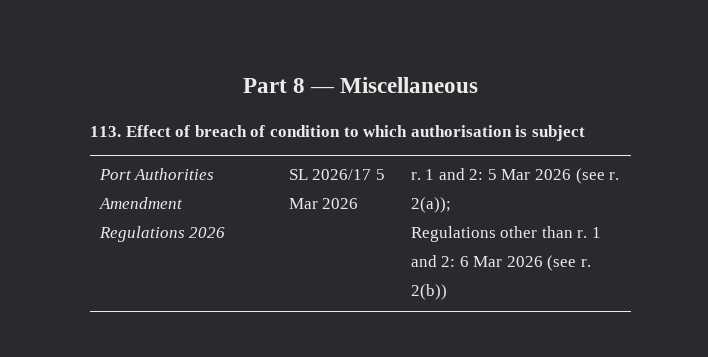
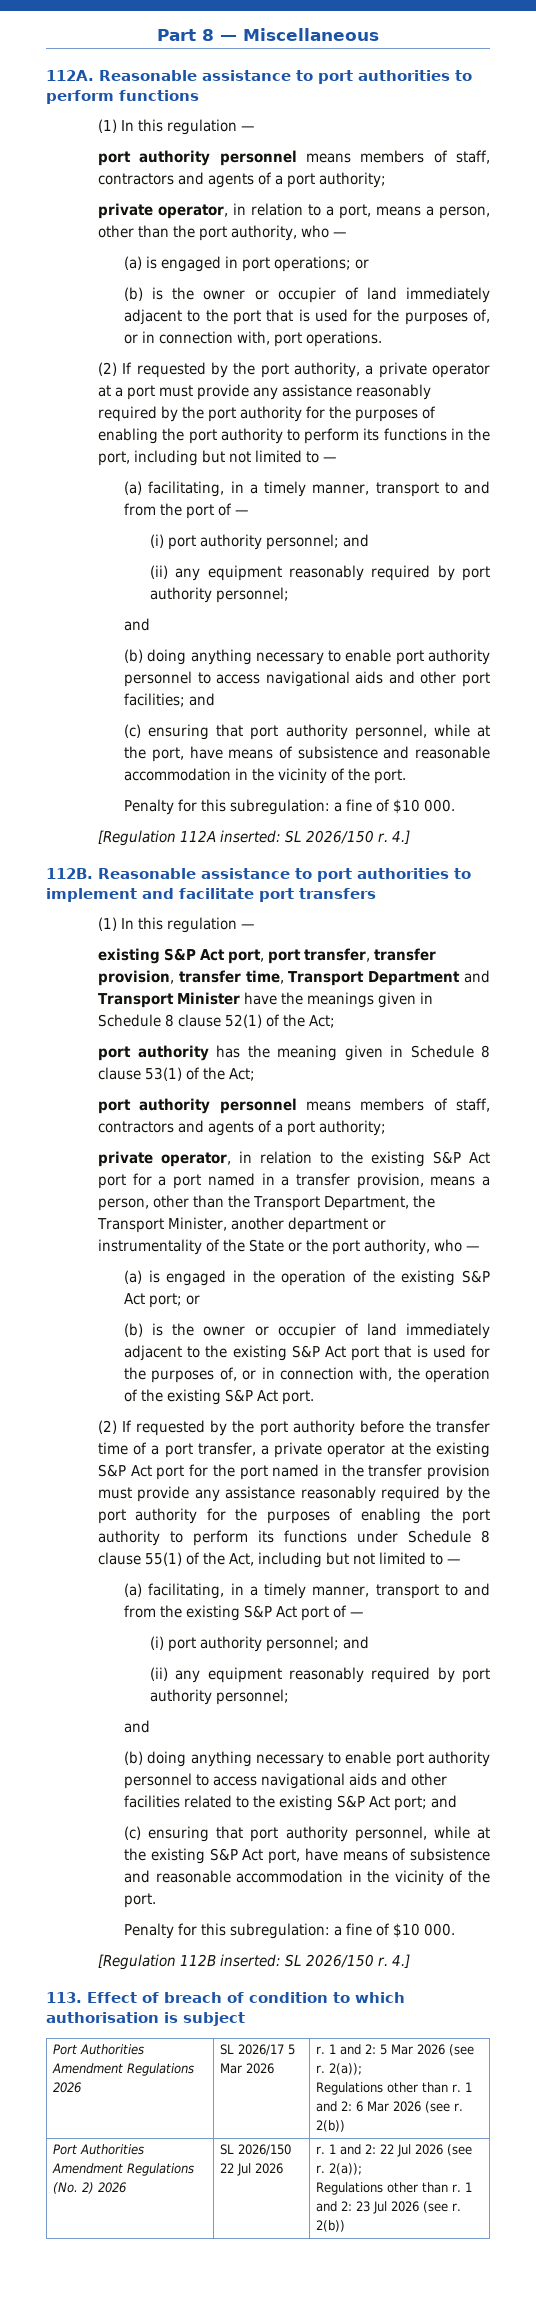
(479, 85) none -> [46,70,472,84] [46,90,199,104] [98,119,256,135] [98,150,491,166] [98,172,387,188] [98,203,490,219] [98,225,348,241] [124,256,370,272] [124,287,490,303] [124,309,491,325] [124,331,383,347] [98,362,490,378] [98,384,432,400] [98,406,437,422] [98,428,490,444] [98,450,338,466] [124,481,490,497] [124,503,250,519] [150,534,370,550] [150,565,490,581] [150,587,290,603] [124,618,151,631] [124,649,490,665] [124,671,490,687] [124,693,216,707] [124,724,490,740] [124,746,490,762] [124,768,407,784] [124,799,456,815] [98,830,411,846] [46,868,471,882] [46,888,376,902] [98,917,256,933] [98,948,437,964] [98,970,490,986] [98,992,434,1008] [98,1014,336,1028] [98,1045,490,1061] [98,1067,256,1081] [98,1098,491,1114] [98,1120,387,1136] [98,1151,490,1167] [98,1173,490,1189] [98,1195,436,1211] [97,1217,387,1233] [98,1239,481,1255] [124,1270,491,1286] [124,1293,201,1308] [124,1323,490,1339] [124,1345,490,1361] [124,1367,490,1383] [124,1389,315,1405] [98,1420,491,1436] [98,1442,490,1458] [98,1464,490,1480] [98,1486,491,1502] [98,1508,490,1524] [98,1530,491,1546] [98,1552,462,1568] [124,1583,490,1599] [124,1605,365,1621] [150,1636,370,1652] [150,1667,490,1683] [150,1689,290,1705] [124,1720,151,1733] [124,1751,490,1767] [124,1773,448,1789] [124,1795,458,1811] [124,1826,490,1842] [124,1848,490,1864] [124,1870,490,1886] [124,1893,157,1908] [124,1923,456,1939] [98,1954,411,1970] // 112A. Reasonable assistance to port authorities to perform functions // (1) In this regulation — // port authority personnel means members of staff, contractors and agents of a port authority; // private operator, in relation to a port, means a person, other than the port authority, who — // (a) is engaged in port operations; or // (b) is the owner or occupier of land immediately adjacent to the port that is used for the purposes of, or in connection with, port operations. // (2) If requested by the port authority, a private operator at a port must provide any assistance reasonably required by the port authority for the purposes of enabling the port authority to perform its functions in the port, including but not limited to — // (a) facilitating, in a timely manner, transport to and from the port of — // (i) port authority personnel; and // (ii) any equipment reasonably required by port authority personnel; // and // (b) doing anything necessary to enable port authority personnel to access navigational aids and other port facilities; and // (c) ensuring that port authority personnel, while at the port, have means of subsistence and reasonable accommodation in the vicinity of the port. // Penalty for this subregulation: a fine of $10 000. // [Regulation 112A inserted: SL 2026/150 r. 4.] // 112B. Reasonable assistance to port authorities to implement and facilitate port transfers // (1) In this regulation — // existing S&P Act port, port transfer, transfer provision, transfer time, Transport Department and Transport Minister have the meanings given in Schedule 8 clause 52(1) of the Act; // port authority has the meaning given in Schedule 8 clause 53(1) of the Act; // port authority personnel means members of staff, contractors and agents of a port authority; // private operator, in relation to the existing S&P Act port for a port named in a transfer provision, means a person, other than the Transport Department, the Transport Minister, another department or instrumentality of the State or the port authority, who — // (a) is engaged in the operation of the existing S&P Act port; or // (b) is the owner or occupier of land immediately adjacent to the existing S&P Act port that is used for the purposes of, or in connection with, the operation of the existing S&P Act port. // (2) If requested by the port authority before the transfer time of a port transfer, a private operator at the existing S&P Act port for the port named in the transfer provision must provide any assistance reasonably required by the port authority for the purposes of enabling the port authority to perform its functions under Schedule 8 clause 55(1) of the Act, including but not limited to — // (a) facilitating, in a timely manner, transport to and from the existing S&P Act port of — // (i) port authority personnel; and // (ii) any equipment reasonably required by port authority personnel; // and // (b) doing anything necessary to enable port authority personnel to access navigational aids and other facilities related to the existing S&P Act port; and // (c) ensuring that port authority personnel, while at the existing S&P Act port, have means of subsistence and reasonable accommodation in the vicinity of the port. // Penalty for this subregulation: a fine of $10 000. // [Regulation 112B inserted: SL 2026/150 r. 4.]
(447, 292) none -> [53,2144,145,2155] [52,2163,195,2176] [53,2182,127,2194] [220,2144,292,2156] [220,2163,284,2176] [316,2144,473,2157] [316,2163,363,2175] [316,2182,473,2195] [316,2201,462,2214] [316,2220,346,2232] // Port Authorities Amendment Regulations (No. 2) 2026 | SL 2026/150 22 Jul 2026 | r. 1 and 2: 22 Jul 2026 (see r. 2(a)); // Regulations other than r. 1 and 2: 23 Jul 2026 (see r. 2(b))

